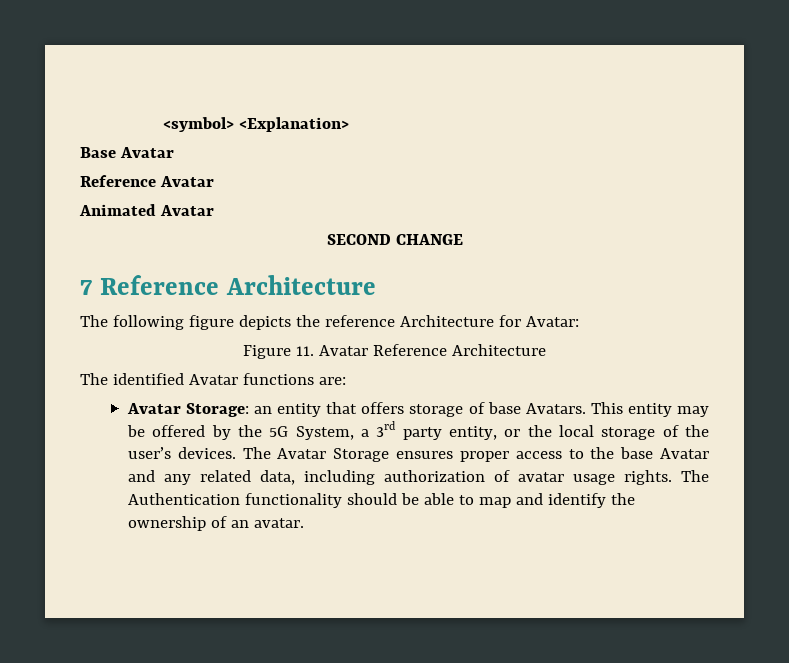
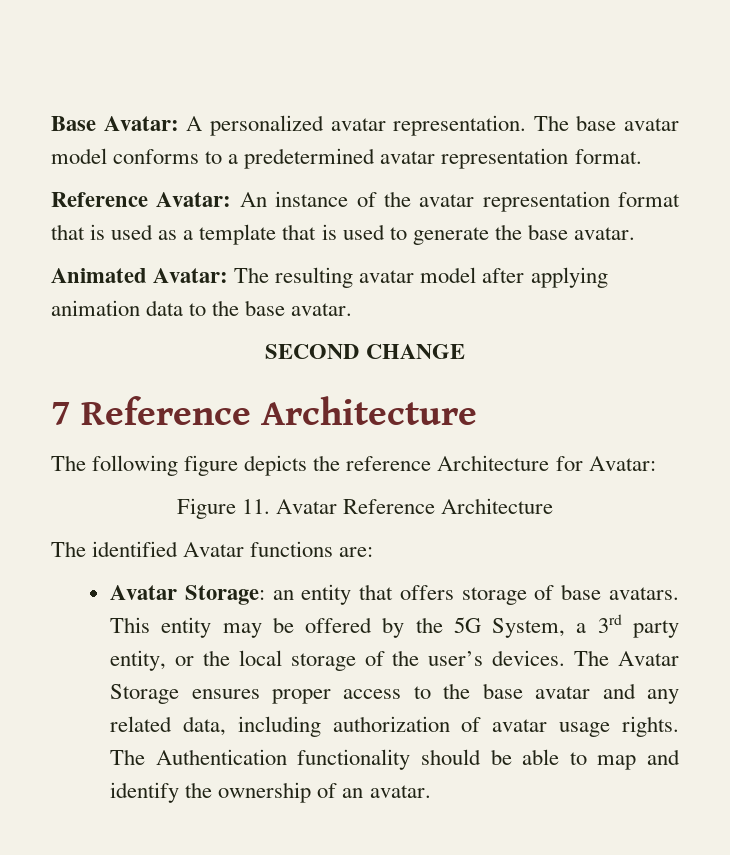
[162,117,349,132] [80,147,174,158] [80,175,214,187] [79,204,214,216] <symbol> <Explanation> // Base Avatar // Reference Avatar // Animated Avatar -> [51,115,679,136] [51,148,642,169] [51,191,680,212] [51,224,635,245] [51,267,608,288] [51,300,353,316] Base Avatar: A personalized avatar representation. The base avatar model conforms to a predetermined avatar representation format. // Reference Avatar: An instance of the avatar representation format that is used as a template that is used to generate the base avatar. // Animated Avatar: The resulting avatar model after applying animation data to the base avatar.
[525,403,586,414] Avatars. -> [608,587,679,600] avatars.
[660,448,709,459] Avatar -> [535,686,591,699] avatar

